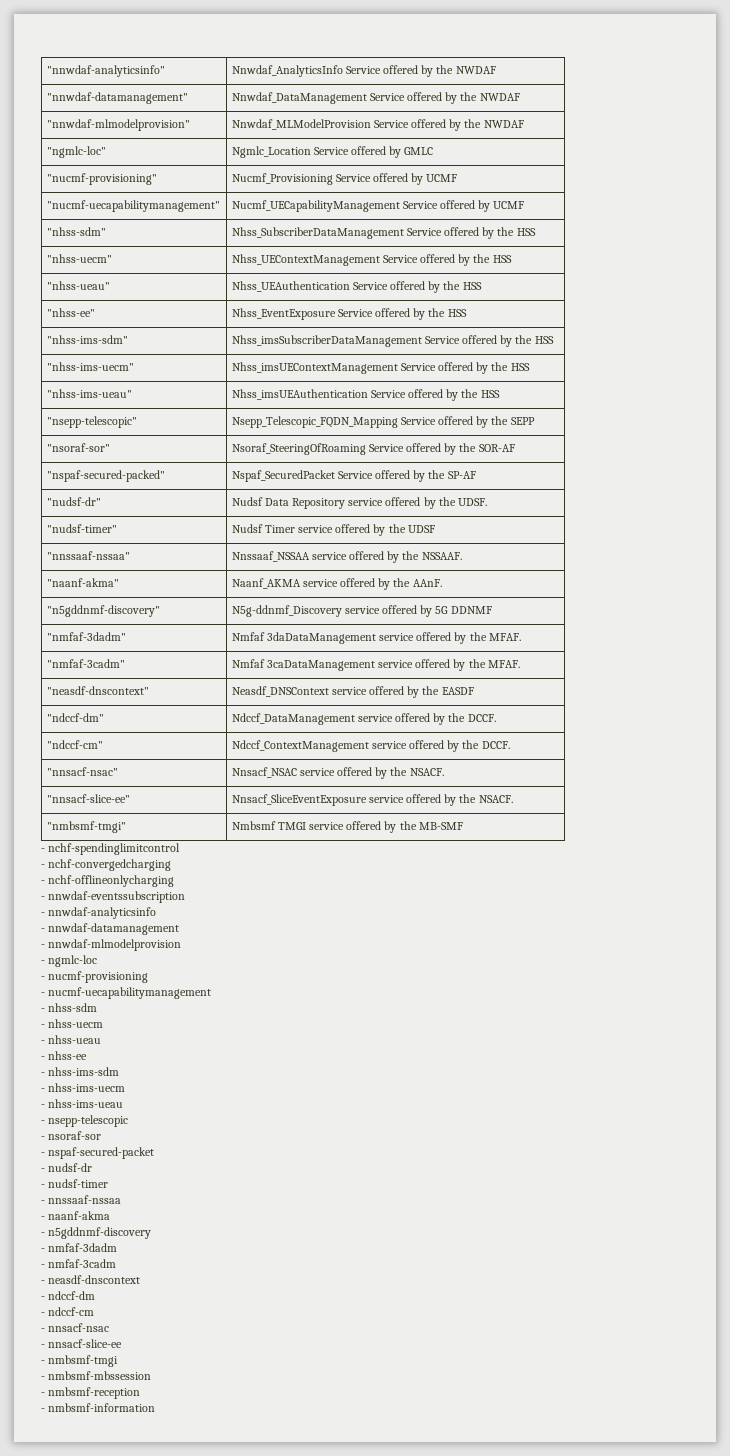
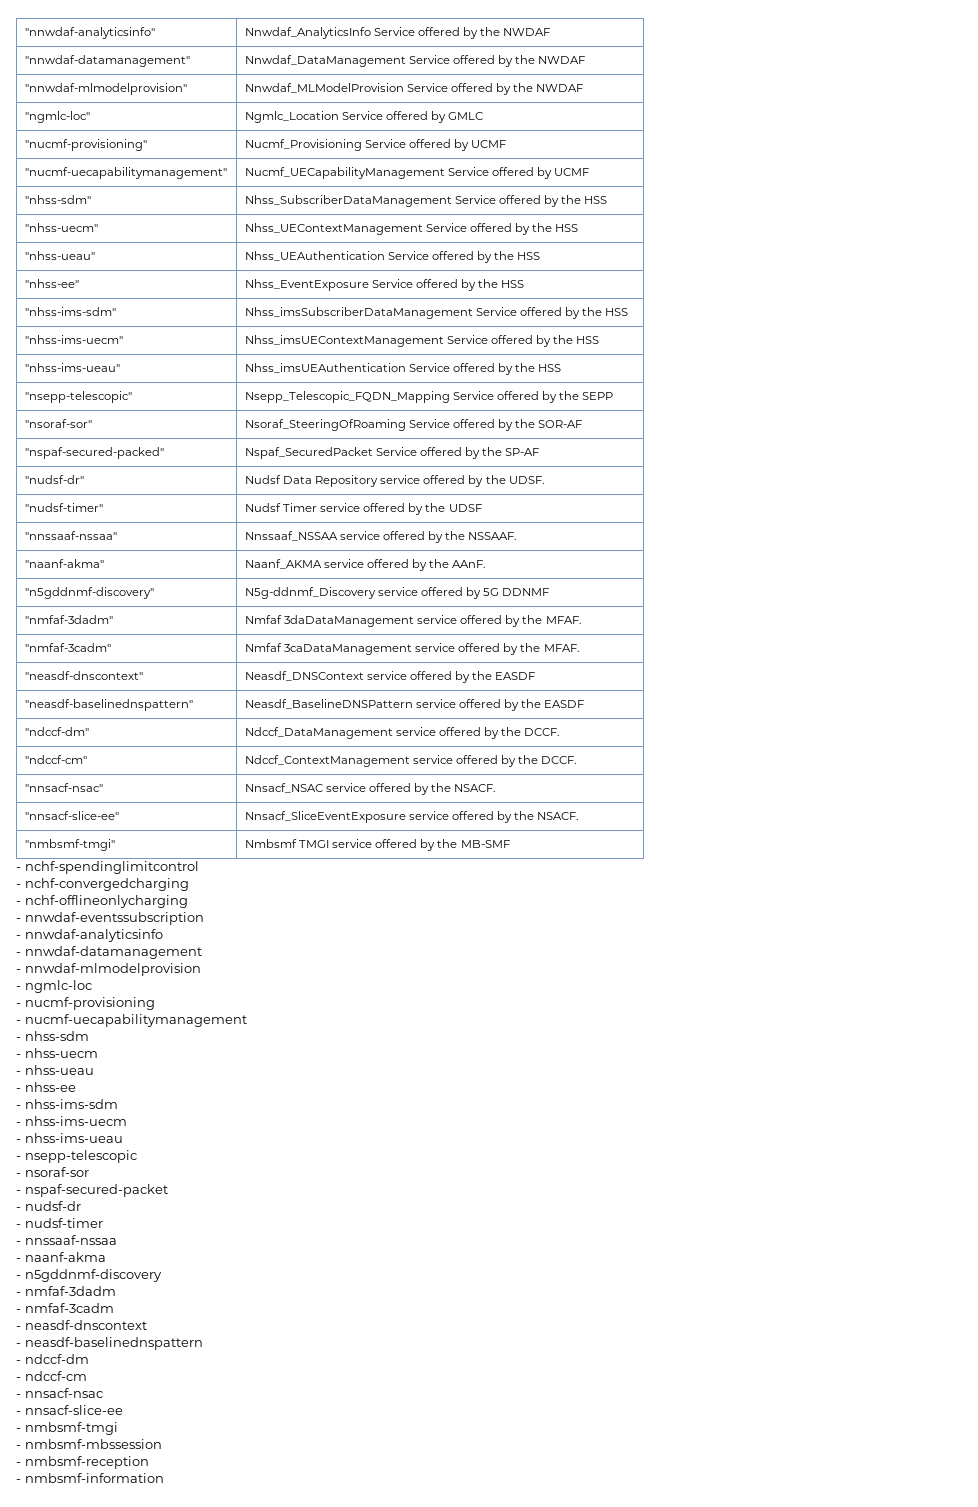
(474, 691) none -> [24,699,193,711] [244,699,585,711] // "neasdf-baselinednspattern" | Neasdf_BaselineDNSPattern service offered by the EASDF
(141, 1279) none -> [16,1337,203,1350] // - neasdf-baselinednspattern

